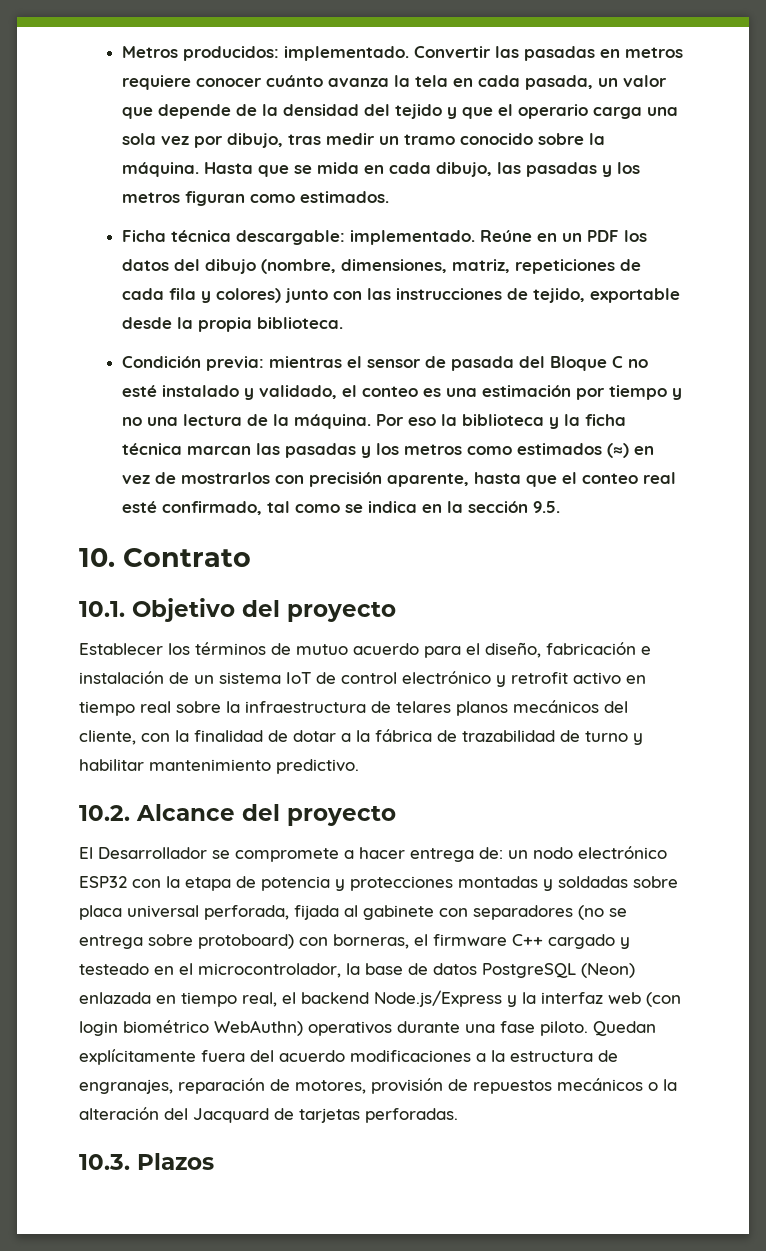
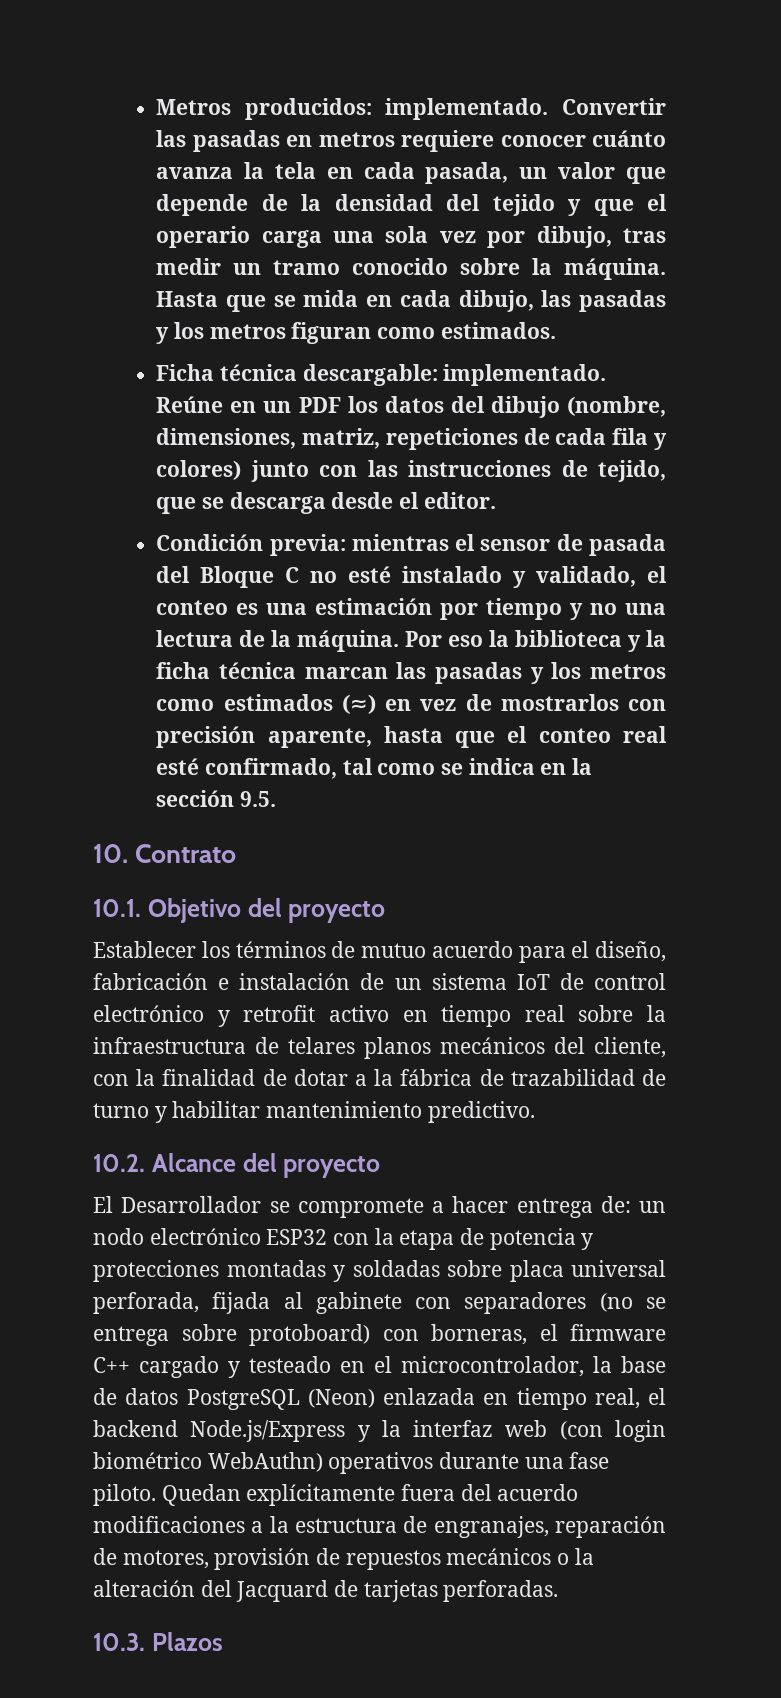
[590,288,681,303] [122,317,344,332] exportable desde la propia biblioteca. -> [156,492,496,514] que se descarga desde el editor.

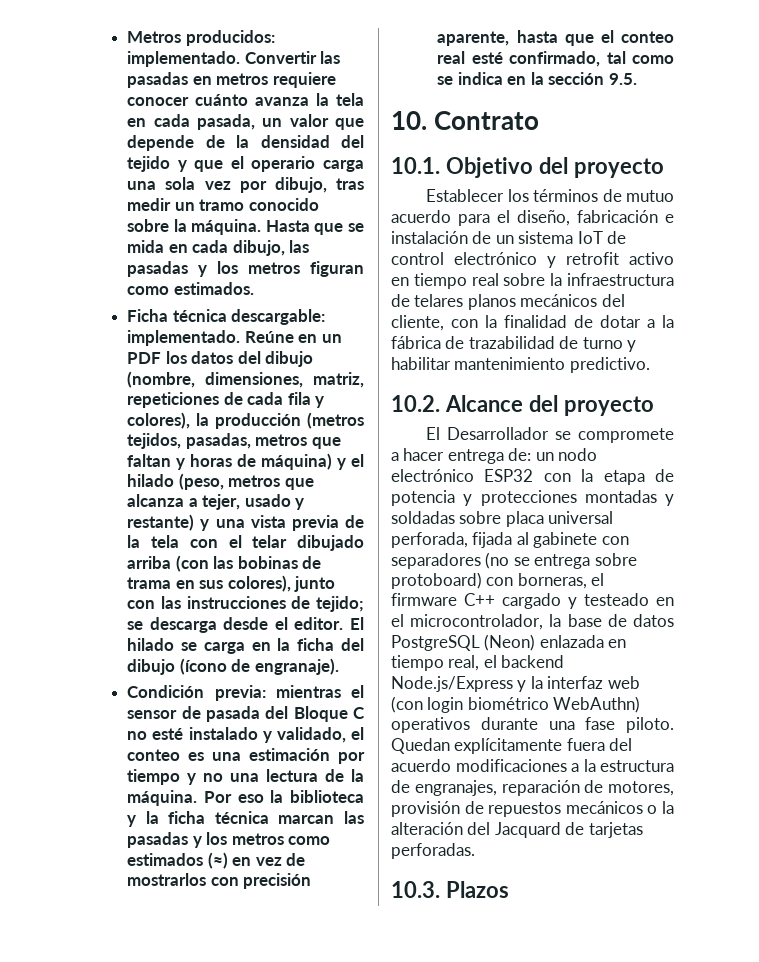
[156,460,242,480] colores) -> [127,412,364,429] [127,433,341,449] [127,453,364,470] [127,473,314,490] [127,494,305,510] [127,514,364,531] [127,535,364,551] [127,555,322,572] [127,575,291,592] colores), la producción (metros tejidos, pasadas, metros que faltan y horas de máquina) y el hilado (peso, metros que alcanza a tejer, usado y restante) y una vista previa de la tela con el telar dibujado arriba (con las bobinas de trama en sus colores),
[598,460,666,482] [156,497,197,514] tejido, que -> [316,596,364,612] tejido;
(496, 500) none -> [350,617,364,630] [127,638,364,654] [127,658,339,675] El hilado se carga en la ficha del dibujo (ícono de engranaje).

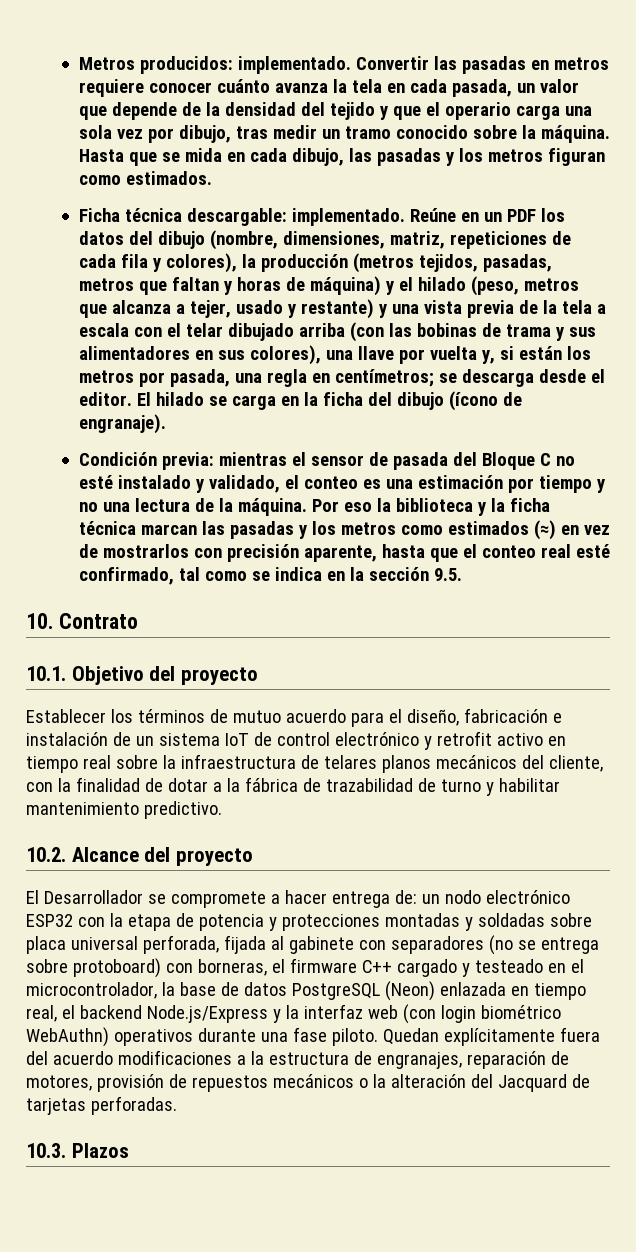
(180, 541) none -> [596,304,606,314] [78,323,129,337] a escala
[175,575,336,592] [127,596,364,612] en sus colores), junto con las instrucciones de tejido; -> [555,327,596,341] [78,345,591,365] [78,369,434,387] y sus alimentadores en sus colores), una llave por vuelta y, si están los metros por pasada, una regla en centímetros;

